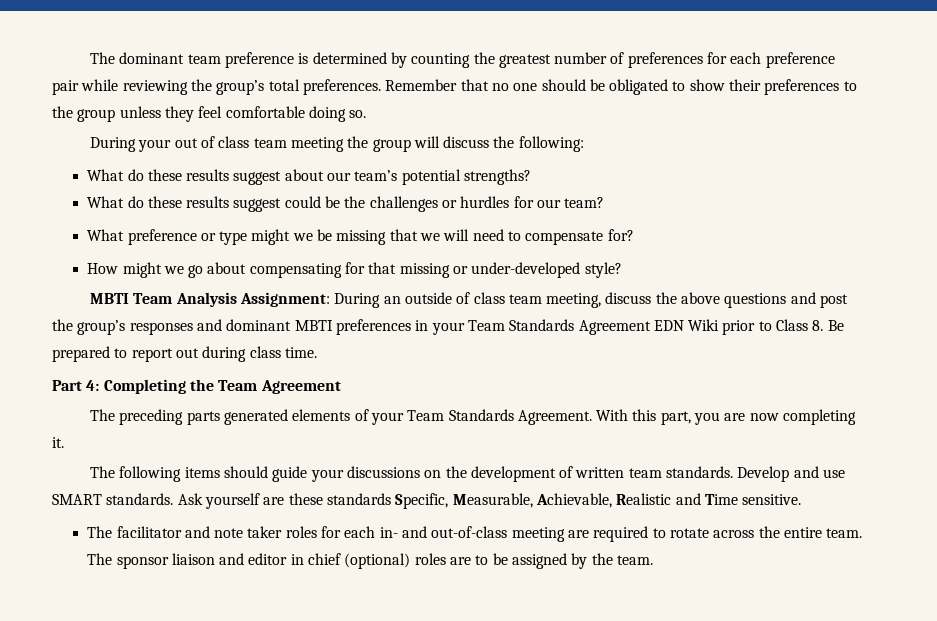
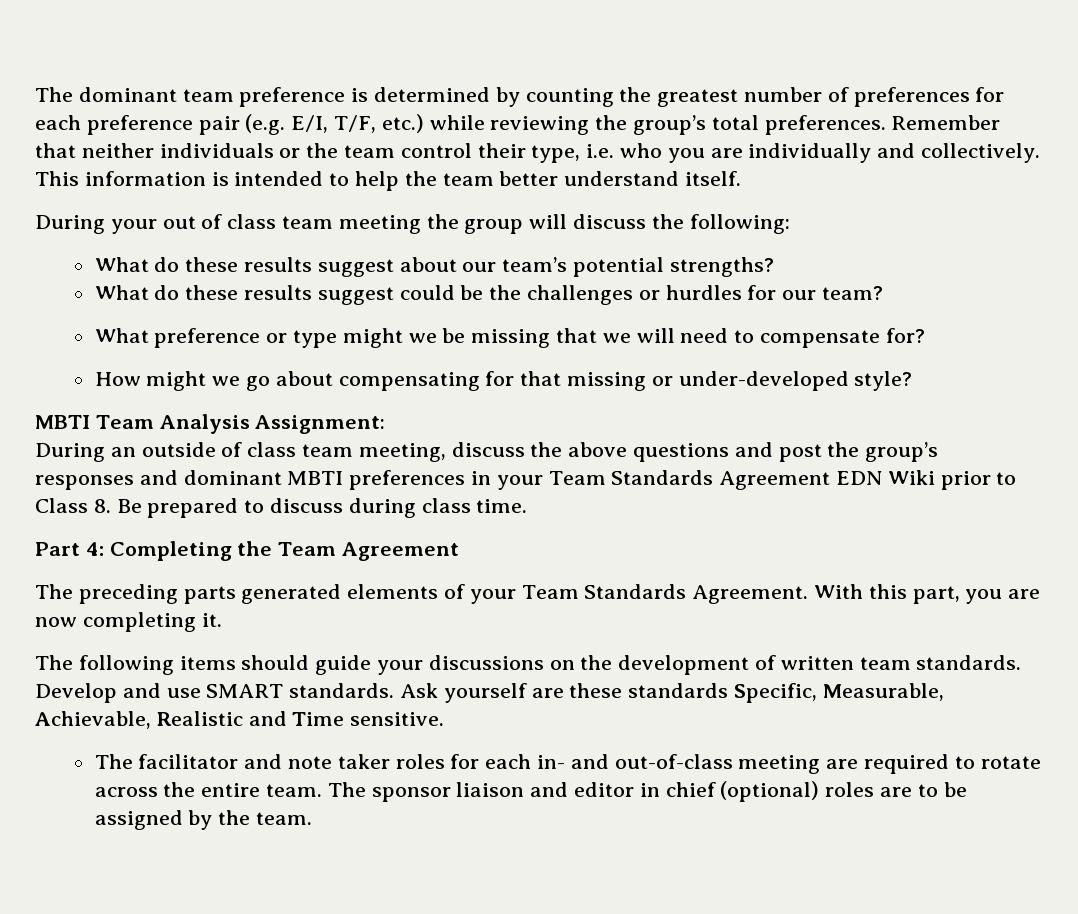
(79, 87) none -> [245,114,424,135] (e.g. E/I, T/F, etc.)
[491,79,857,95] [52,106,367,122] no one should be obligated to show their preferences to the group unless they feel comfortable doing so. -> [81,143,1041,163] [35,171,742,191] neither individuals or the team control their type, i.e. who you are individually and collectively. This information is intended to help the team better understand itself.
(330, 299) none -> (386, 424) //
[131,348,199,362] report out -> [270,498,344,513] discuss

